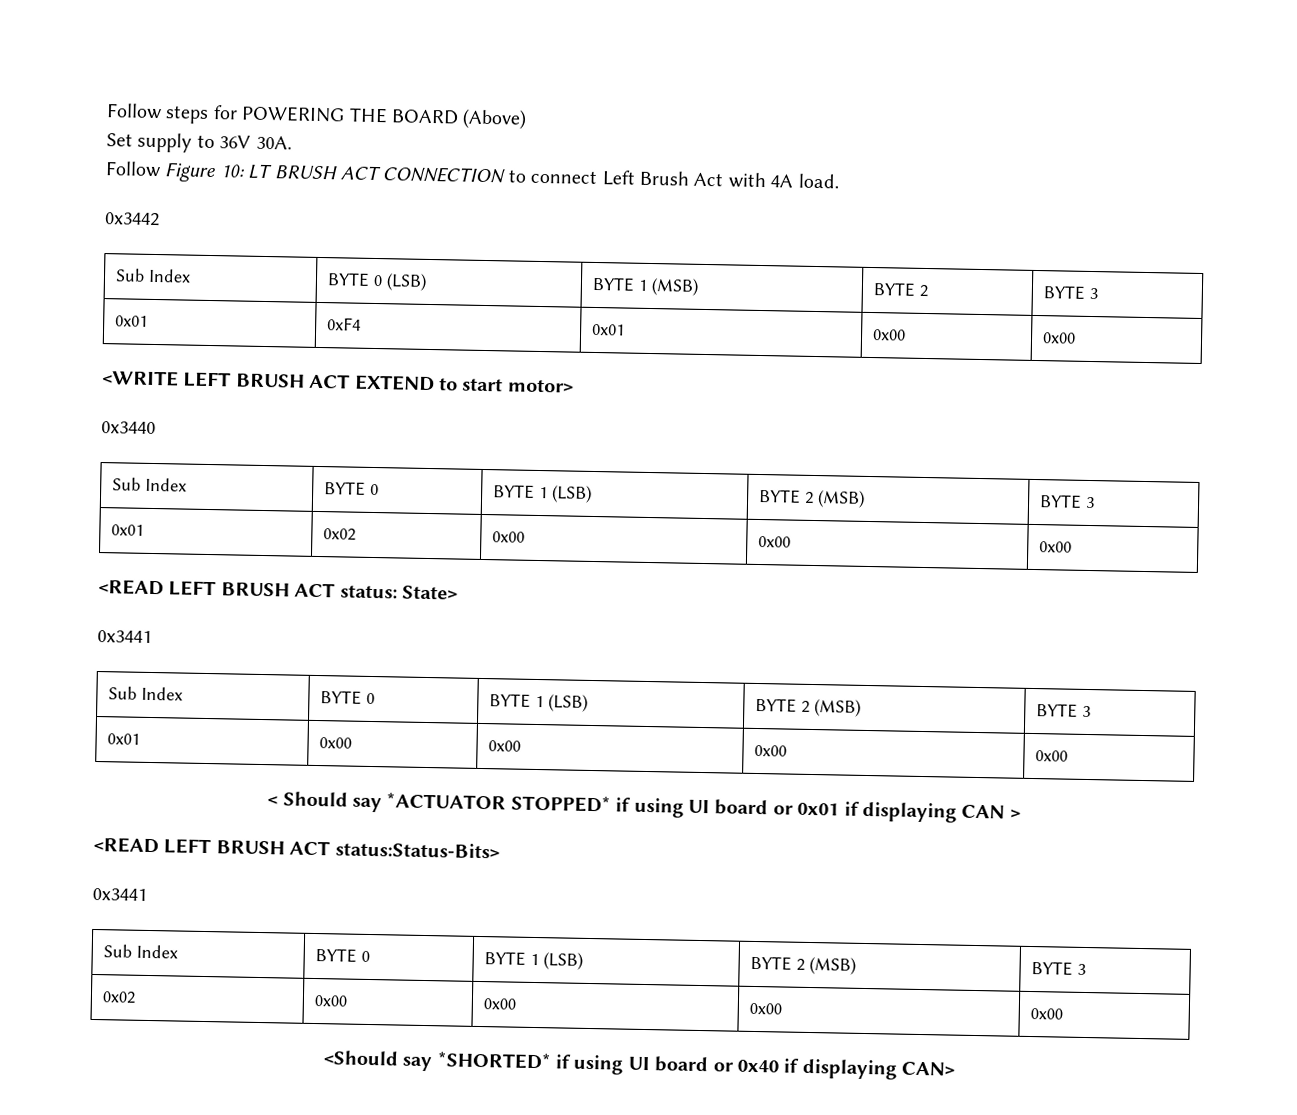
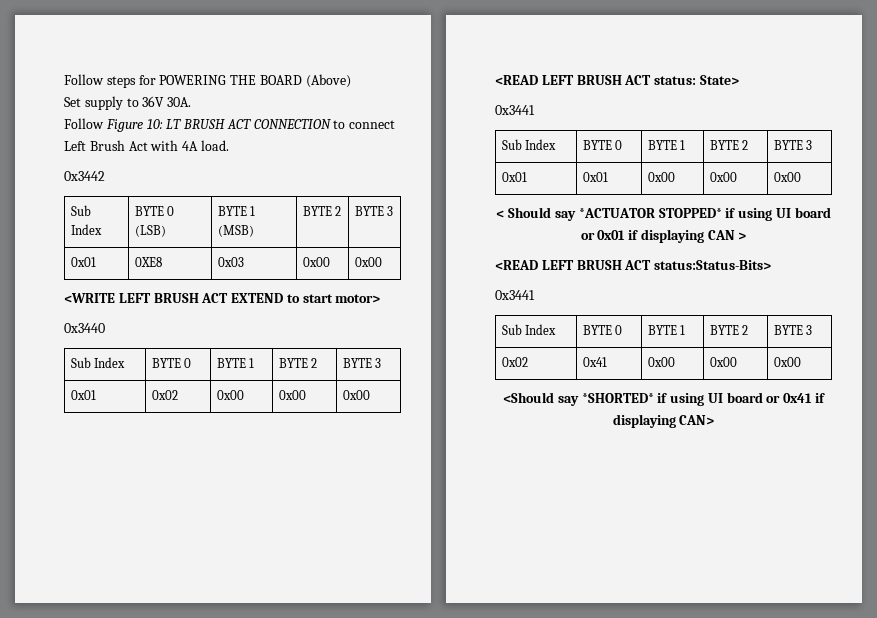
[326,317,361,331] [591,323,625,336] 0xF4 | 0x01 -> [134,257,162,267] [217,257,244,267] 0XE8 | 0x03
[550,485,592,503] [758,488,865,508] (LSB) | BYTE 2 (MSB) -> [278,358,317,368] | BYTE 2
[547,694,588,712] [754,697,861,717] [1035,703,1091,718] [106,733,140,745] [318,737,352,749] (LSB) | BYTE 2 (MSB) | BYTE 3 // 0x01 | 0x00 -> [709,140,748,150] [773,140,812,150] [501,172,527,182] [582,172,608,182] | BYTE 2 | BYTE 3 // 0x01 | 0x01
[542,952,583,970] [749,955,856,975] (LSB) | BYTE 2 (MSB) -> [709,325,748,335] | BYTE 2
[313,995,347,1007] 0x00 -> [582,357,607,367] 0x41
[736,1059,779,1073] 0x40 -> [783,393,813,403] 0x41

